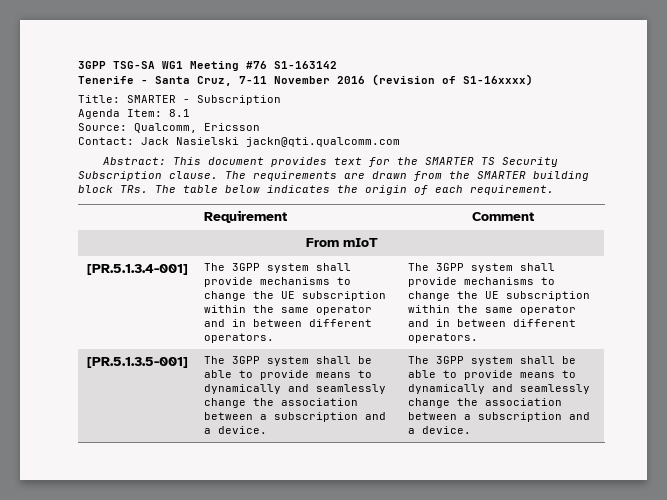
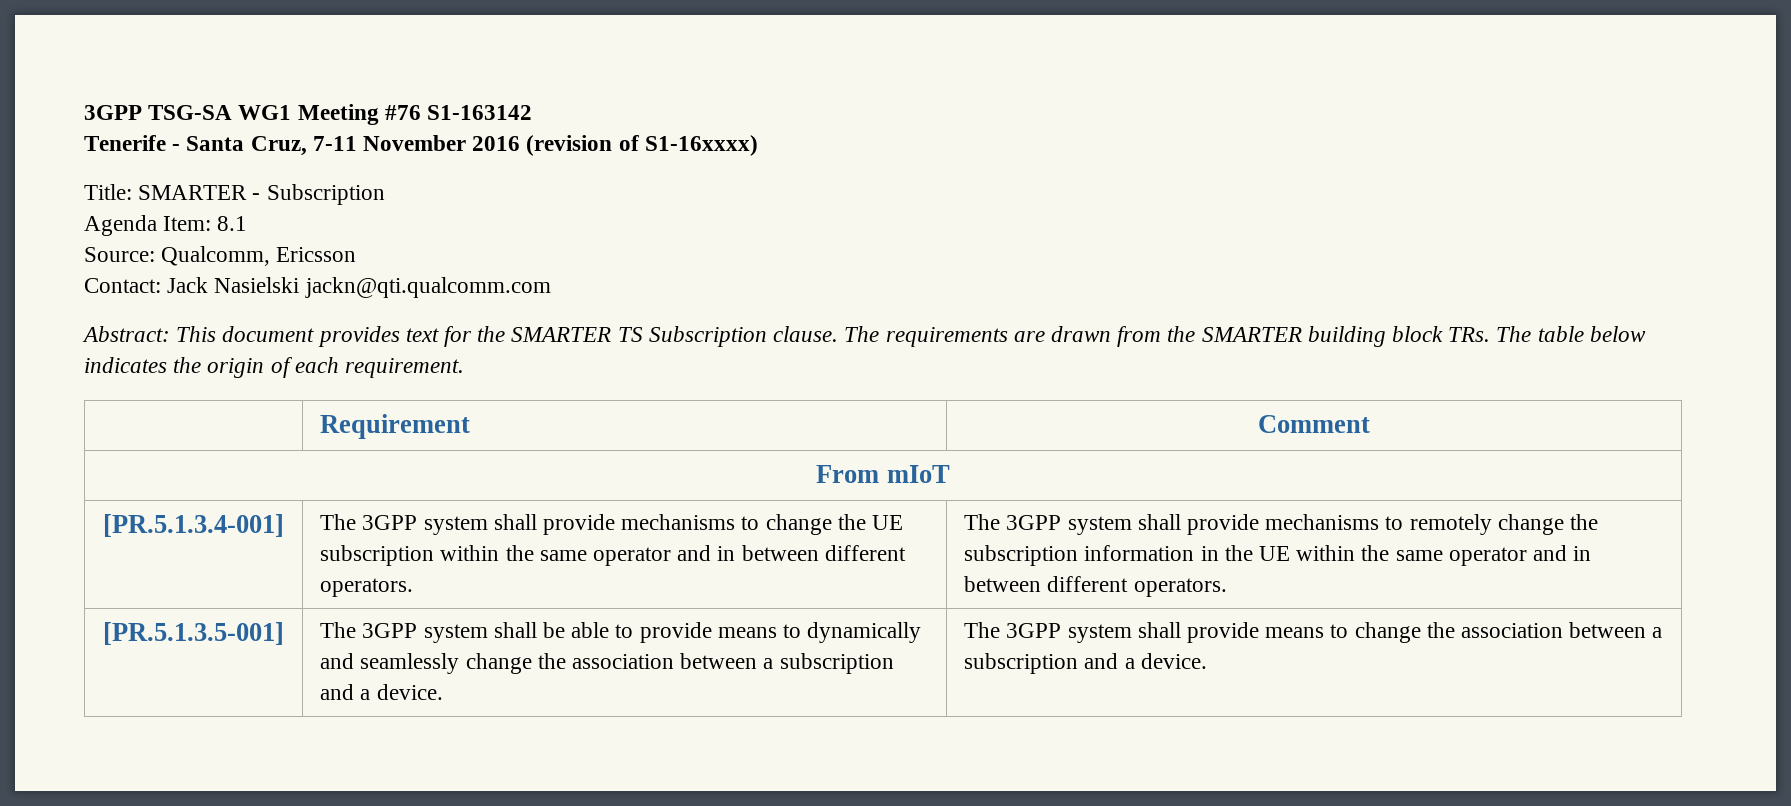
[501,157,558,167] Security -> (643, 334) none
[408,291,591,301] change the UE subscription -> [1409,514,1598,535] [964,545,1290,566] remotely change the subscription information in the UE
[562,356,577,364] [408,370,577,380] [408,384,591,394] be able to provide means to dynamically and seamlessly -> [1186,622,1349,643] provide means to

